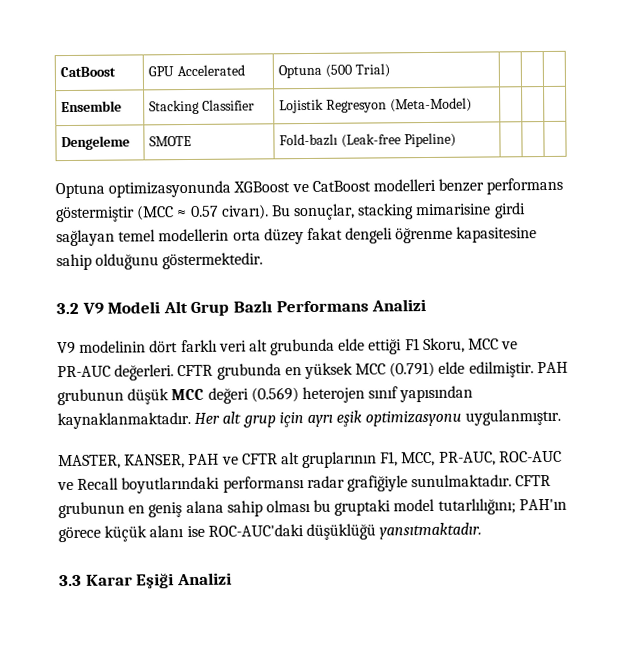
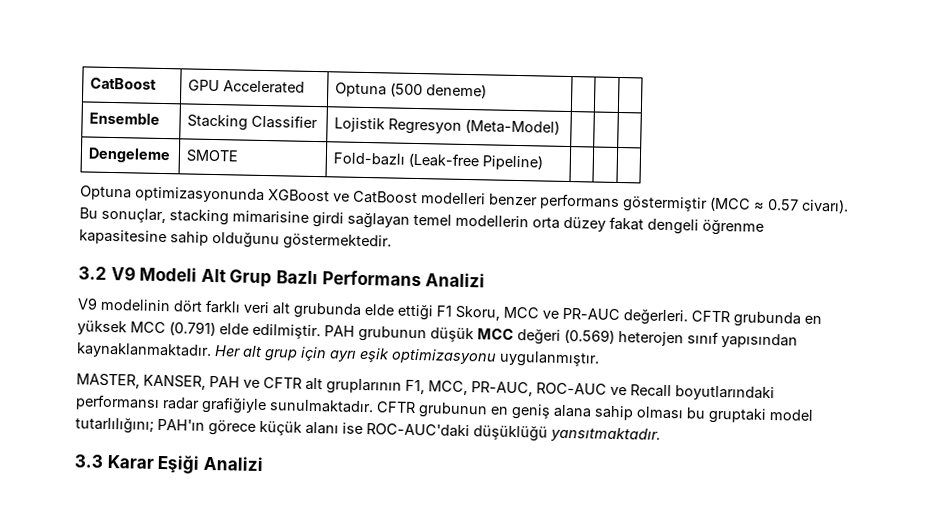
[354,63,390,78] Trial) -> [426,83,488,99] deneme)

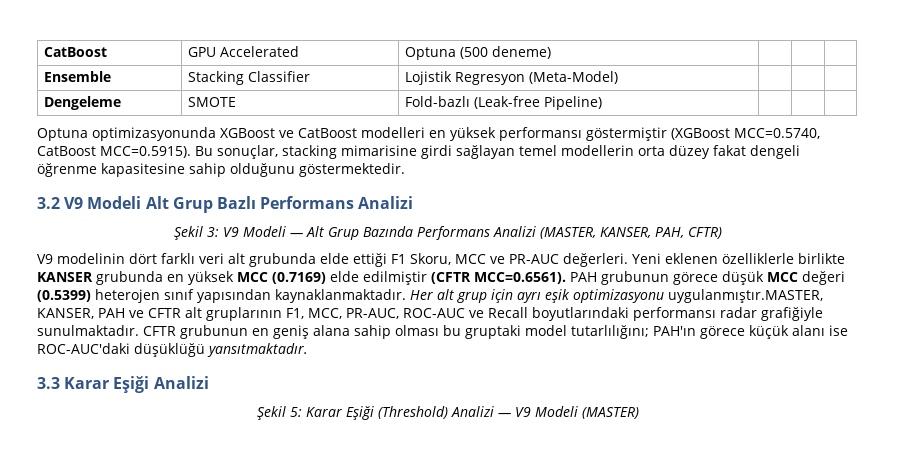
[489,193,849,214] benzer performans göstermiştir (MCC ≈ 0.57 civarı). -> [429,127,820,141] [37,146,191,158] en yüksek performansı göstermiştir (XGBoost MCC=0.5740, CatBoost MCC=0.5915).
(486, 280) none -> [173,226,722,240] // Şekil 3: V9 Modeli — Alt Grup Bazında Performans Analizi (MASTER, KANSER, PAH, CFTR)
[691,310,822,328] [77,320,321,340] CFTR grubunda en yüksek MCC (0.791) elde edilmiştir. -> [632,253,845,264] [37,271,566,285] Yeni eklenen özelliklerle birlikte KANSER grubunda en yüksek MCC (0.7169) elde edilmiştir (CFTR MCC=0.6561).
(427, 334) none -> [673,272,718,285] görece
[564,328,615,344] (0.569) -> [37,290,91,302] (0.5399)
[499,350,600,368] [76,373,140,389] uygulanmıştır. // MASTER, -> [668,289,823,303] uygulanmıştır.MASTER,
(263, 463) none -> [256,406,639,420] // Şekil 5: Karar Eşiği (Threshold) Analizi — V9 Modeli (MASTER)

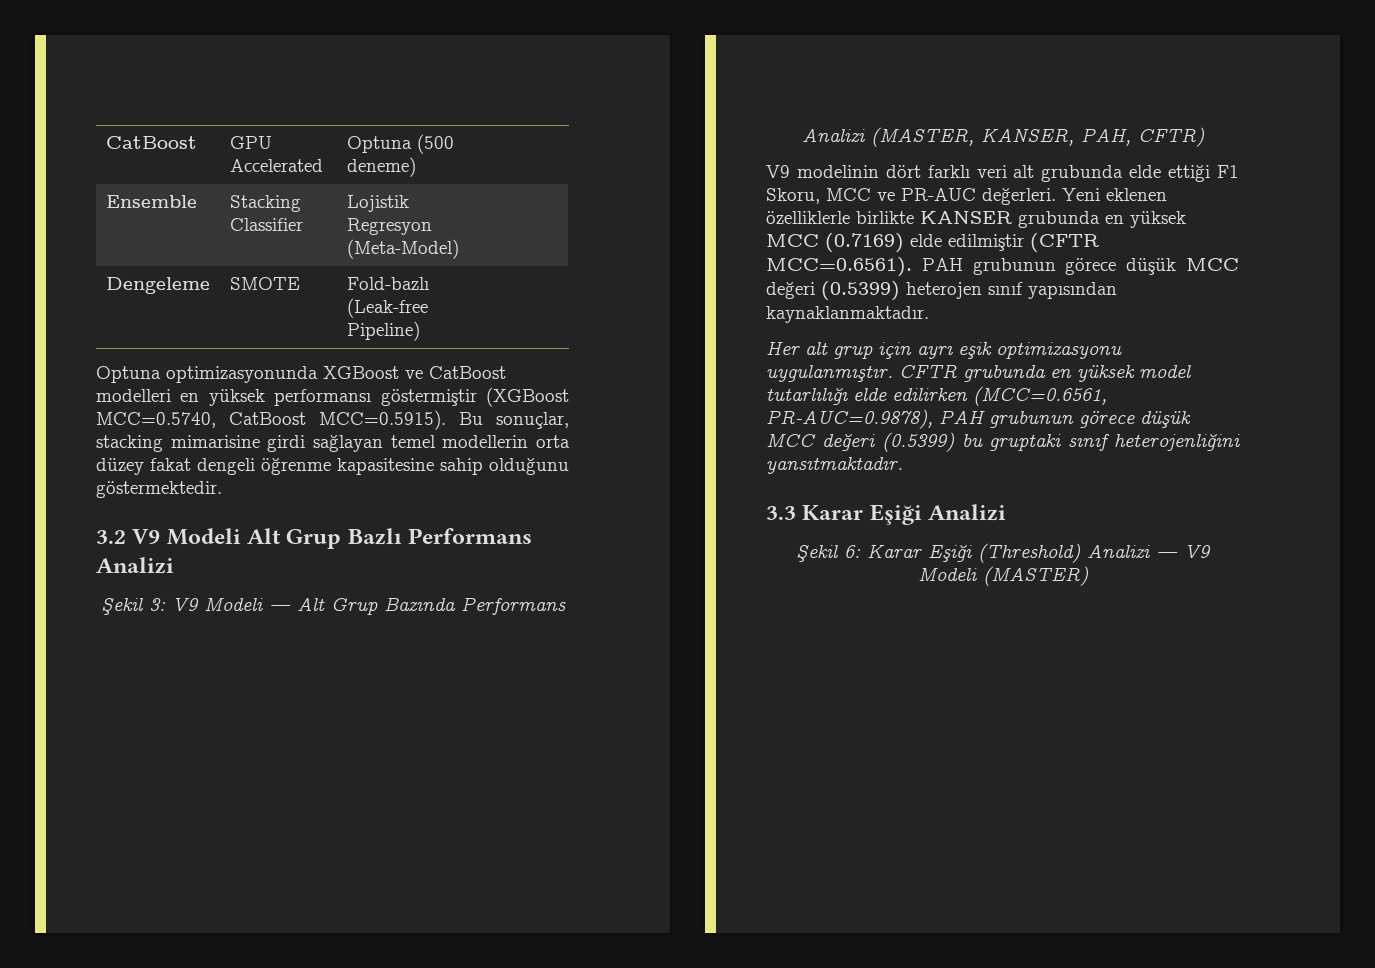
(406, 296) none -> (929, 314) //
[668,289,823,303] [37,307,823,321] [37,325,848,339] [37,343,205,357] uygulanmıştır.MASTER, KANSER, PAH ve CFTR alt gruplarının F1, MCC, PR-AUC, ROC-AUC ve Recall boyutlarındaki performansı radar grafiğiyle sunulmaktadır. CFTR grubunun en geniş alana sahip olması bu gruptaki model tutarlılığını; PAH'ın görece küçük alanı ise ROC-AUC'daki düşüklüğü -> [766,364,1191,382] [766,386,1107,406] [766,409,1191,429] [766,432,1240,452] uygulanmıştır. CFTR grubunda en yüksek model tutarlılığı elde edilirken (MCC=0.6561, PR-AUC=0.9878), PAH grubunun görece düşük MCC değeri (0.5399) bu gruptaki sınıf heterojenliğini
[289,407,302,417] 5: -> [844,545,861,558] 6:

